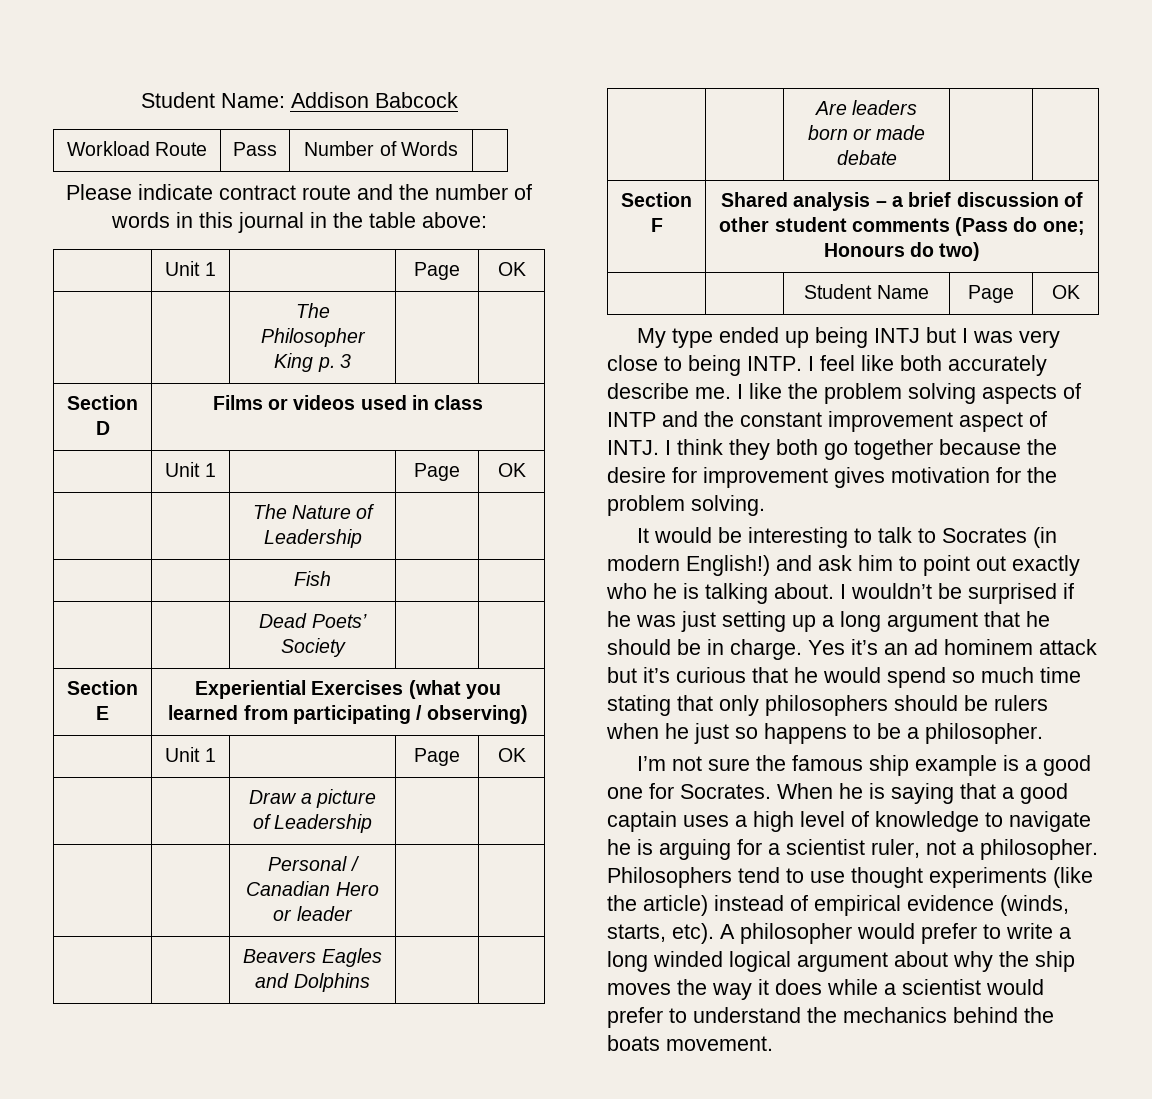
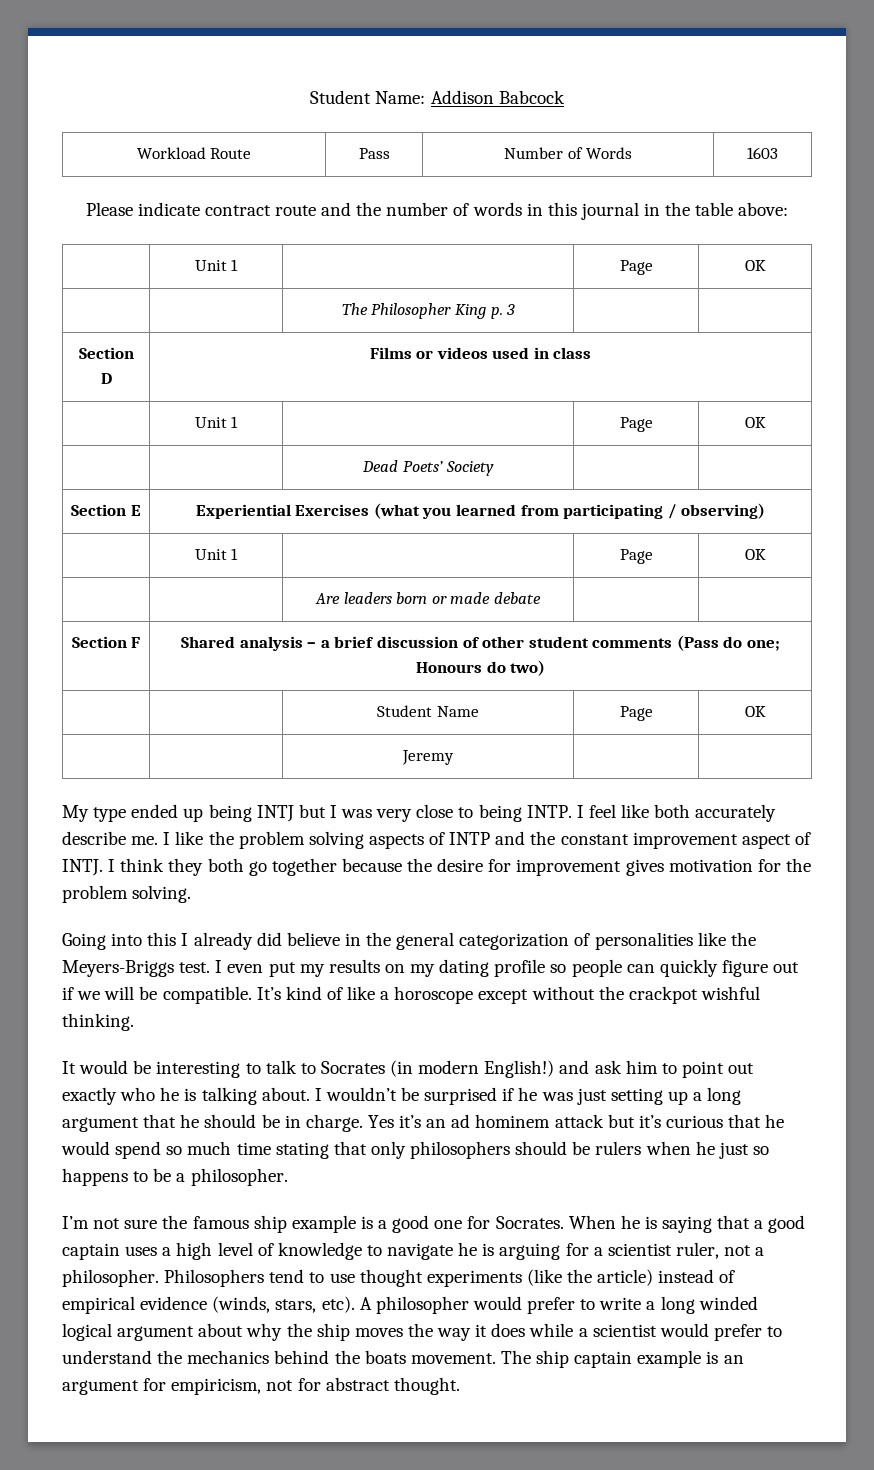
(458, 148) none -> [747,147,778,159] 1603
[252,504,376,519] [263,529,362,548] [294,571,331,586] // | | The Nature of Leadership | | // | | Fish | | -> (766, 422) none
[249,789,376,808] [252,814,373,833] [268,856,360,871] [246,881,379,896] [273,906,353,921] [243,948,382,967] [255,973,370,992] // | | Draw a picture of Leadership | | // | | Personal / Canadian Hero or leader | | // | | Beavers Eagles and Dolphins | | -> (766, 554) none
(1080, 292) none -> [402,750,454,765] // | | Jeremy | |
(765, 505) none -> [62,932,756,950] [62,959,800,977] [62,986,760,1004] [62,1013,134,1031] // Going into this I already did believe in the general categorization of personalities like the Meyers-Briggs test. I even put my results on my dating profile so people can quickly figure out if we will be compatible. It’s kind of like a horoscope except without the crackpot wishful thinking.
[607,924,666,942] starts, -> [275,1299,317,1313] stars,
(773, 1043) none -> [500,1350,744,1368] [62,1377,460,1395] The ship captain example is an argument for empiricism, not for abstract thought.

